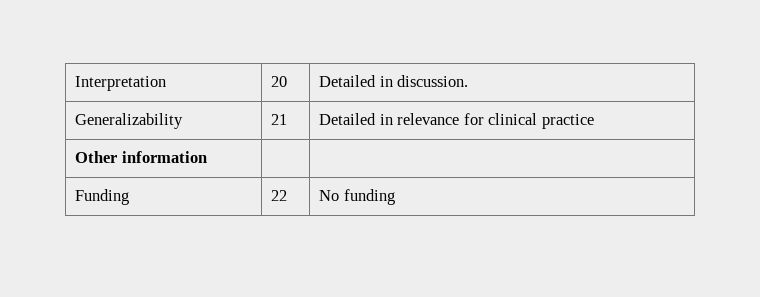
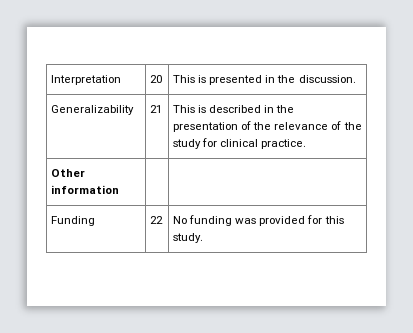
[319,75,469,87] [75,113,184,129] [271,114,288,125] [319,113,460,125] Detailed in discussion. // Generalizability | 21 | Detailed in relevance -> [173,75,356,85] [51,105,135,115] [150,105,163,113] [173,105,295,113] [173,121,362,132] [173,139,202,149] This is presented in the discussion. // Generalizability | 21 | This is described in the presentation of the relevance of the study
[541,114,594,129] practice -> [261,139,307,149] practice.
(395, 197) none -> [235,215,344,226] [173,233,204,243] was provided for this study.

